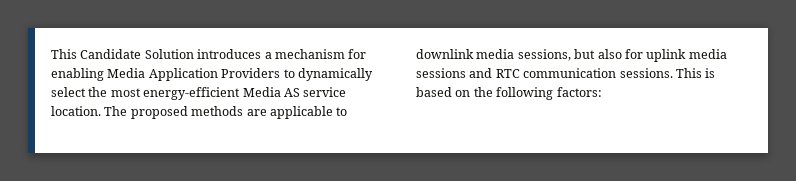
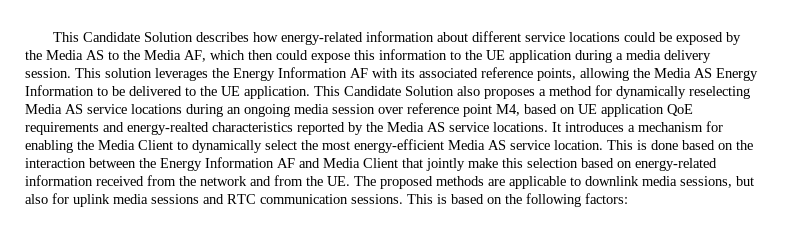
[51,49,194,59] This Candidate Solution -> [52,31,741,45] [25,49,711,63] [25,67,758,81] [25,85,750,99] [25,103,693,117] [25,122,561,135] This Candidate Solution describes how energy-related information about different service locations could be exposed by the Media AS to the Media AF, which then could expose this information to the UE application during a media delivery session. This solution leverages the Energy Information AF with its associated reference points, allowing the Media AS Energy Information to be delivered to the UE application. This Candidate Solution also proposes a method for dynamically reselecting Media AS service locations during an ongoing media session over reference point M4, based on UE application QoE requirements and energy-realted characteristics reported by the Media AS service locations. It
[107,68,281,81] Media Application Providers -> [77,140,173,150] the Media Client
(101, 111) none -> [607,140,753,150] [25,157,717,171] [25,175,350,186] This is done based on the interaction between the Energy Information AF and Media Client that jointly make this selection based on energy-related information received from the network and from the UE.

